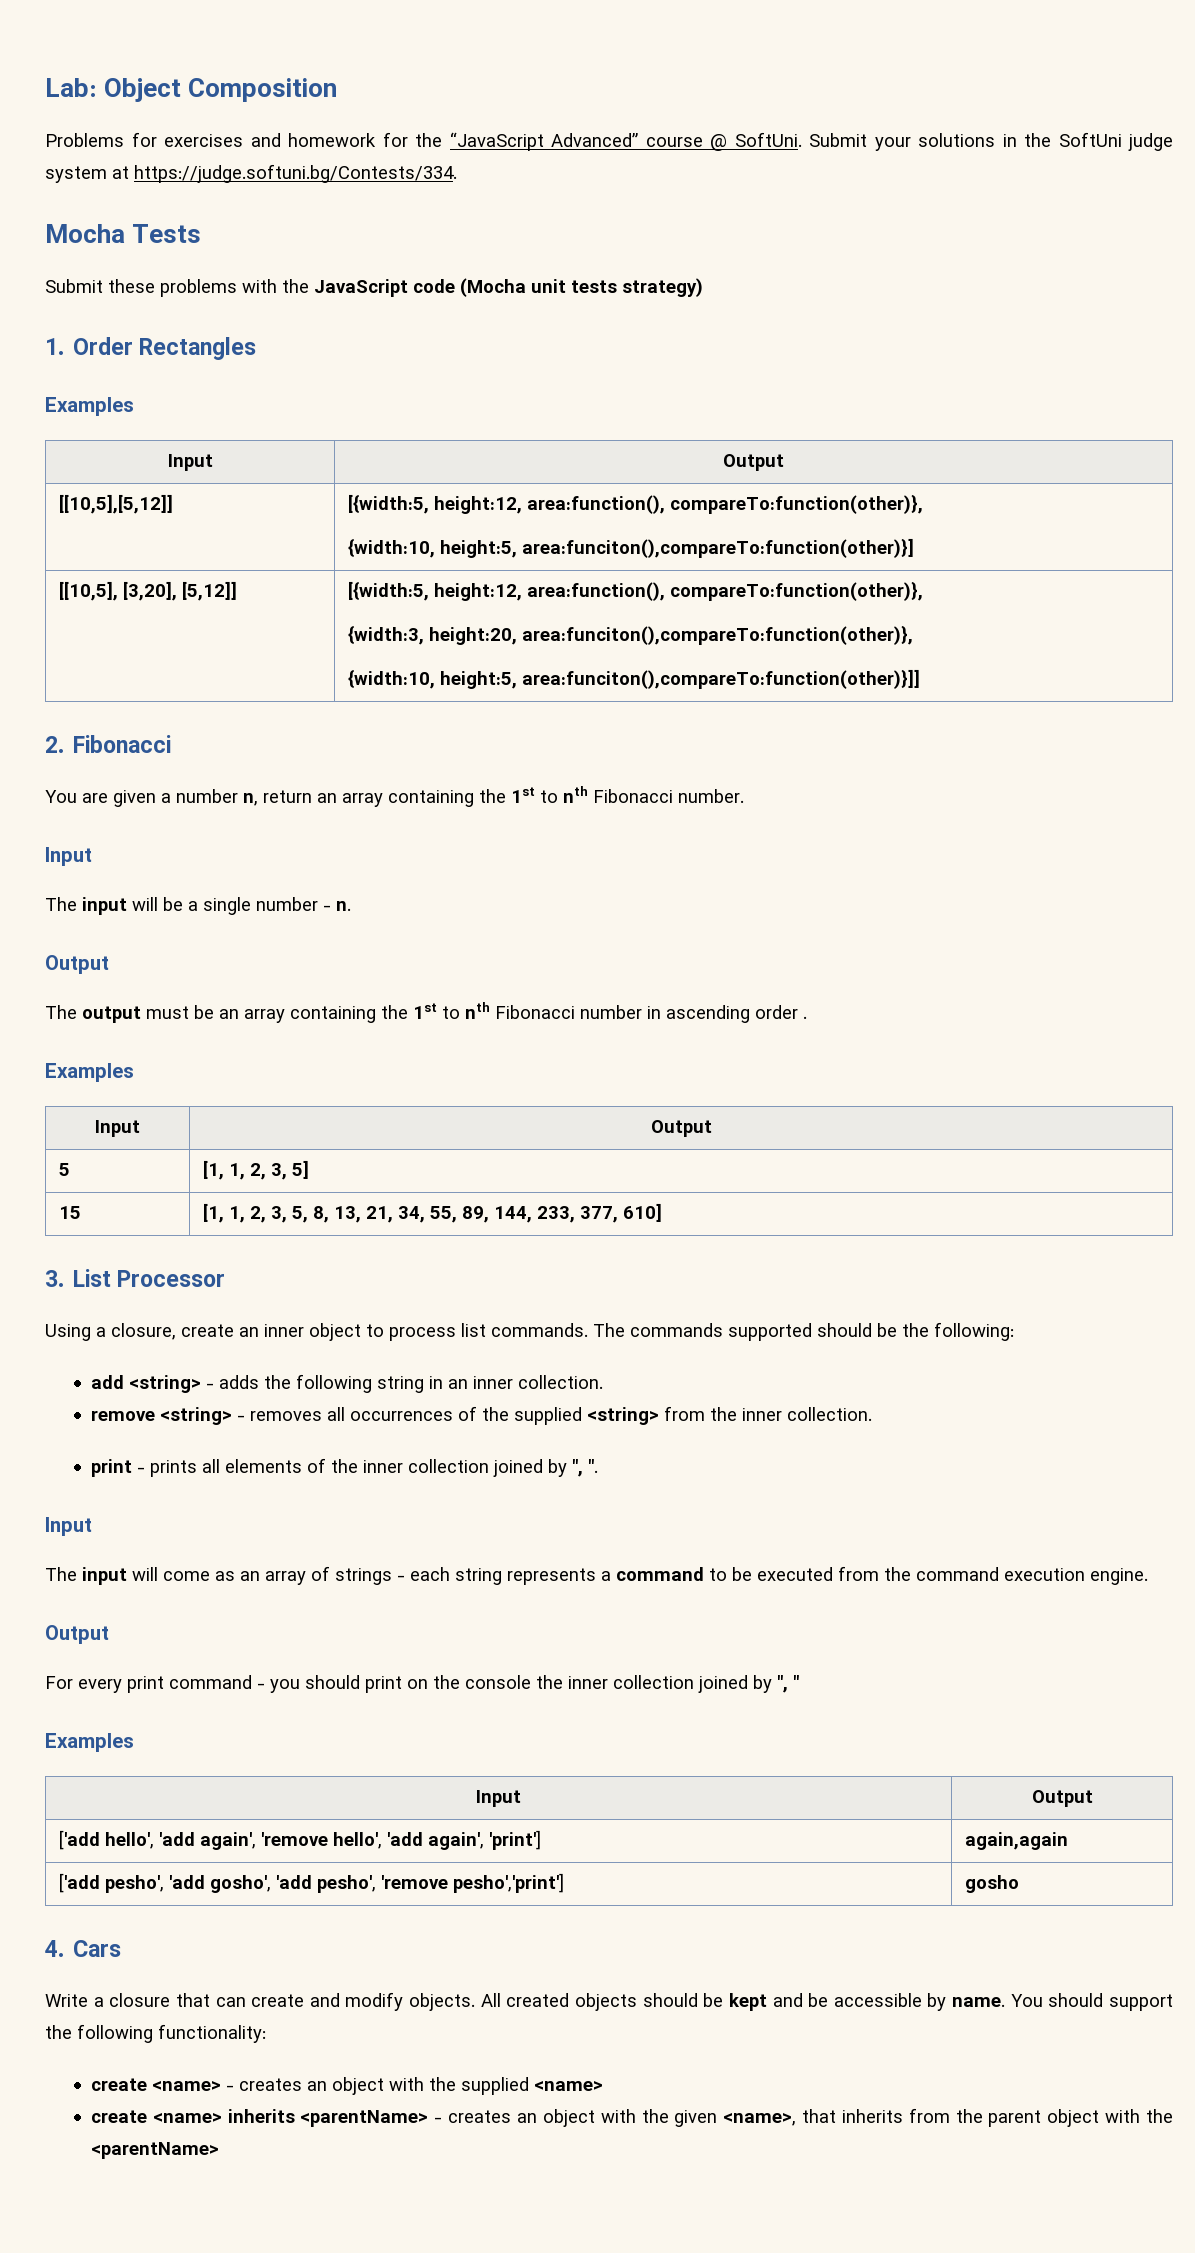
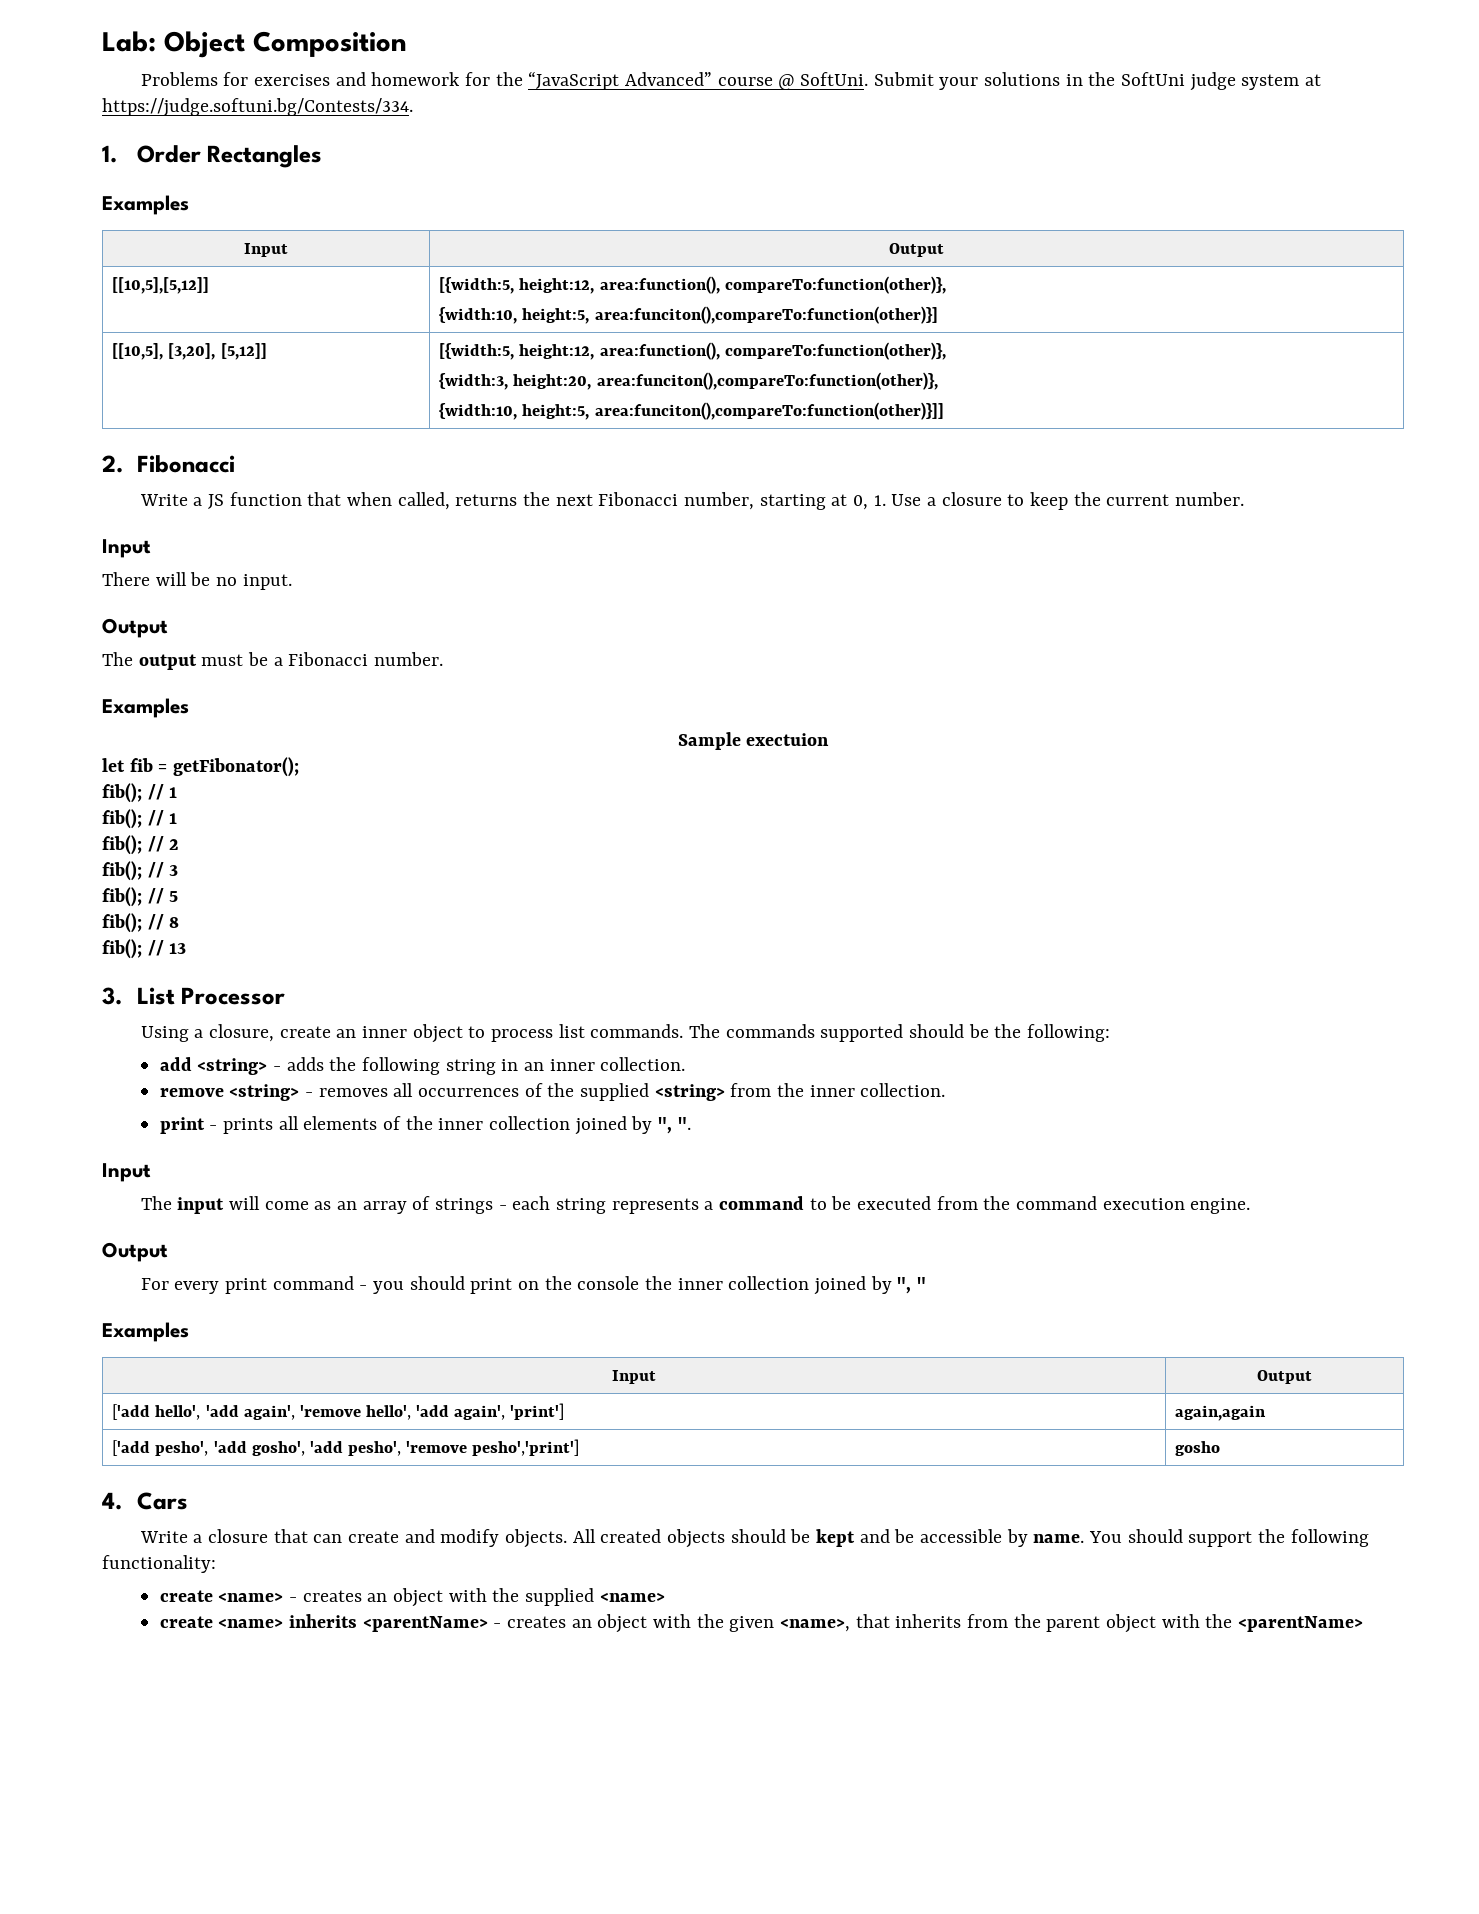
[45,224,202,243] [45,278,703,297] // Mocha Tests // Submit these problems with the JavaScript code (Mocha unit tests strategy) -> (413, 107) none
[45,786,744,807] [45,847,92,866] [45,897,351,915] You are given a number n, return an array containing the 1st to nth Fibonacci number. // Input // The input will be a single number - n. -> [139,492,1244,510] [102,539,151,558] [102,572,292,590] Write a JS function that when called, returns the next Fibonacci number, starting at 0, 1. Use a closure to keep the current number. // Input // There will be no input.
[219,1002,807,1023] [45,1063,134,1082] [95,1120,140,1137] [650,1120,712,1137] [59,1163,71,1176] [203,1160,310,1180] [59,1206,82,1219] [203,1203,663,1223] an array containing the 1st to nth Fibonacci number in ascending order . // Examples // Input | Output // 5 | [1, 1, 2, 3, 5] // 15 | [1, 1, 2, 3, 5, 8, 13, 21, 34, 55, 89, 144, 233, 377, 610] -> [273,652,444,666] [102,698,189,718] [677,732,830,750] [102,757,300,777] [102,783,178,803] [102,809,178,829] [102,835,180,855] [102,861,179,881] [102,887,179,907] [102,913,180,933] [102,939,187,959] a Fibonacci number. // Examples // Sample exectuion // let fib = getFibonator(); // fib(); // 1 // fib(); // 1 // fib(); // 2 // fib(); // 3 // fib(); // 5 // fib(); // 8 // fib(); // 13

